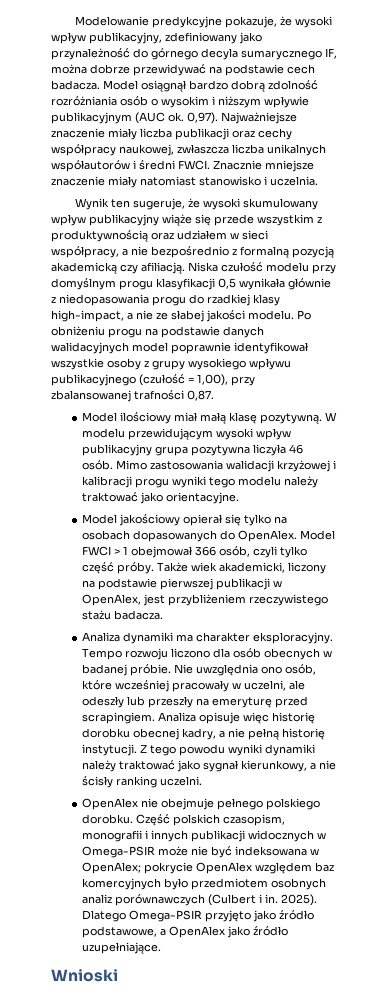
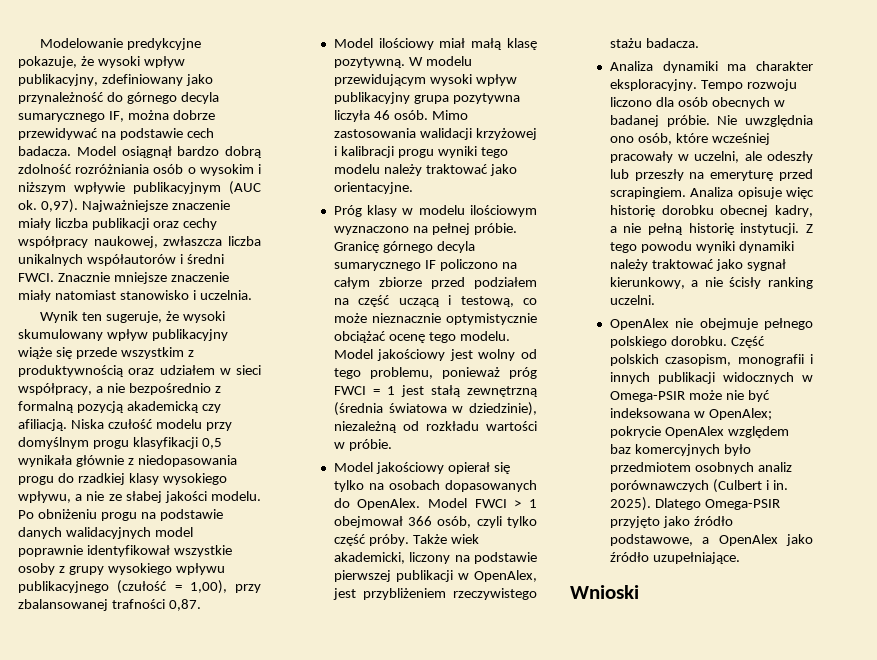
[51,310,124,322] high-impact, -> [162,473,227,485] [18,491,71,503] wysokiego wpływu,
(240, 498) none -> [333,205,537,217] [333,223,517,235] [333,241,475,253] [333,259,517,271] [333,277,537,289] [333,295,537,307] [333,313,537,325] [333,331,510,343] [333,349,537,361] [333,367,537,379] [333,385,538,397] [333,402,537,416] [333,421,537,433] [333,439,392,451] // Próg klasy w modelu ilościowym wyznaczono na pełnej próbie. Granicę górnego decyla sumarycznego IF policzono na całym zbiorze przed podziałem na część uczącą i testową, co może nieznacznie optymistycznie obciążać ocenę tego modelu. Model jakościowy jest wolny od tego problemu, ponieważ próg FWCI = 1 jest stałą zewnętrzną (średnia światowa w dziedzinie), niezależną od rozkładu wartości w próbie.

